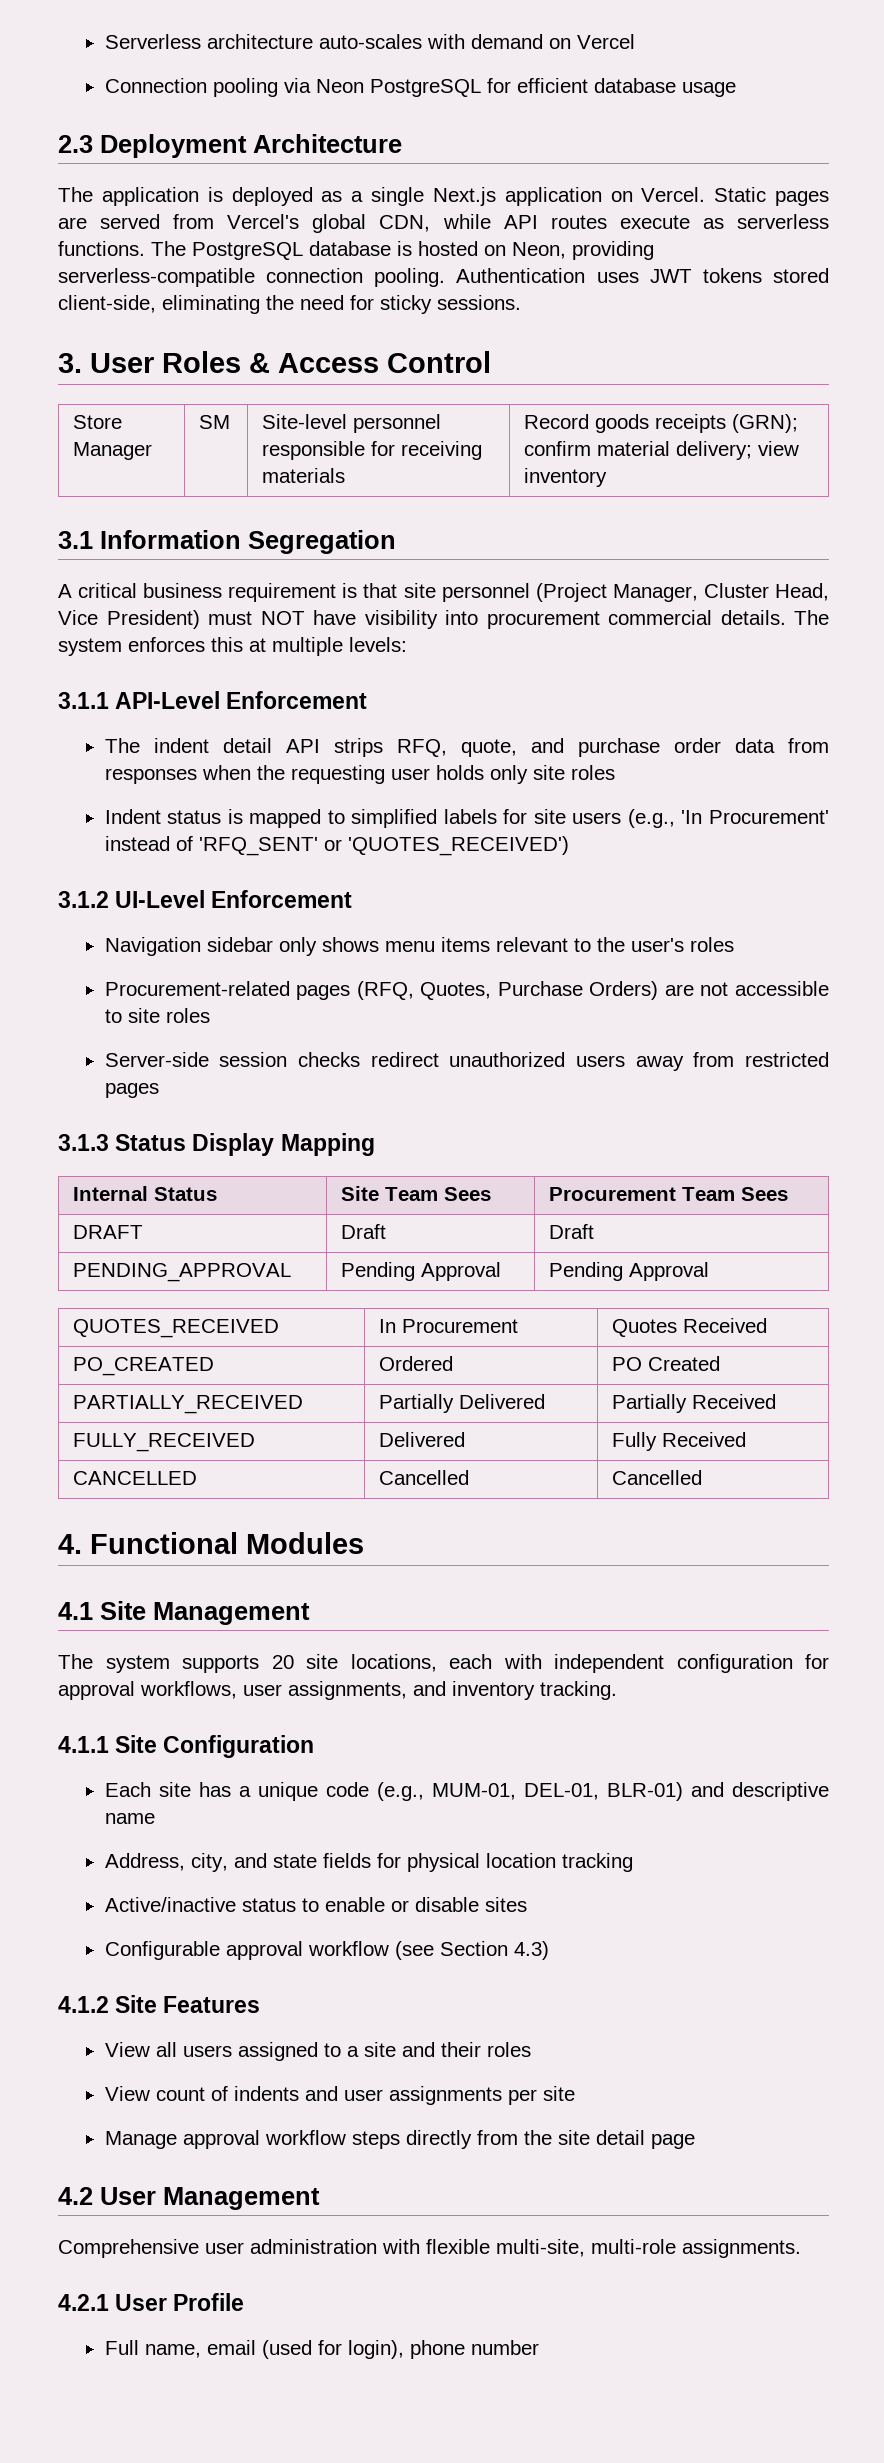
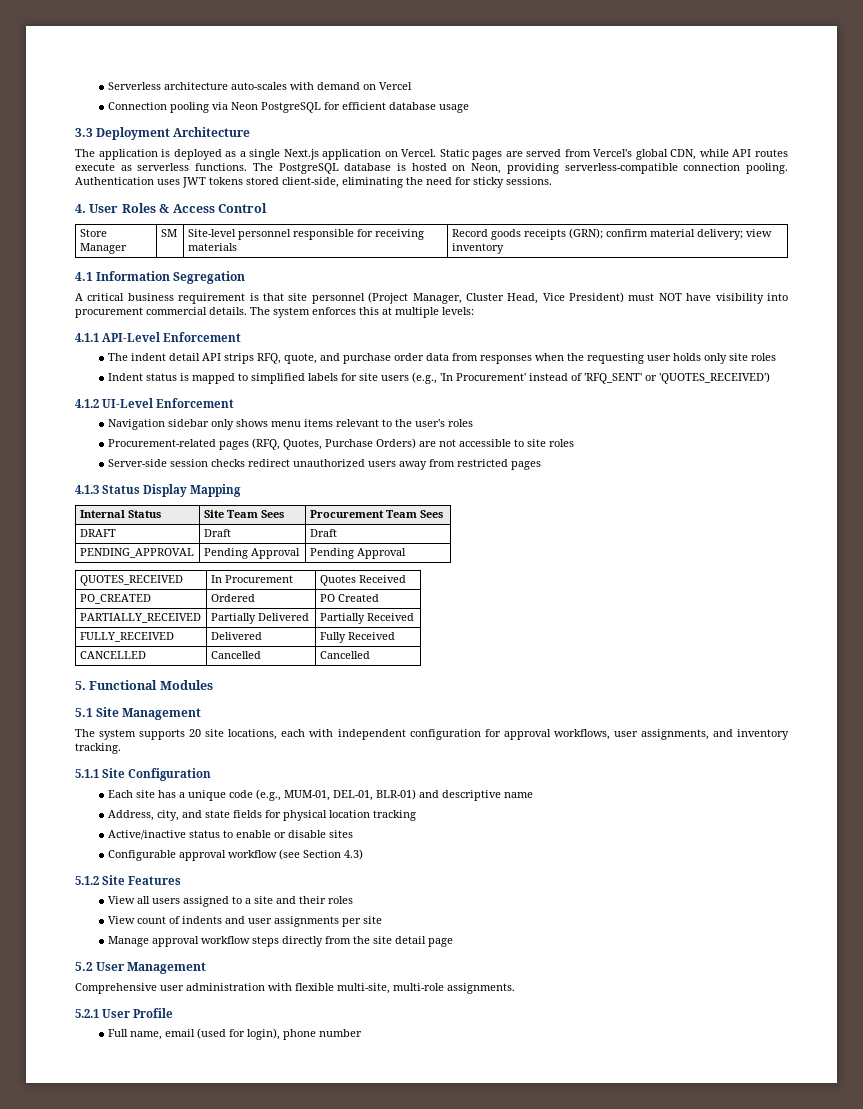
[58,135,93,153] 2.3 -> [75,128,93,137] 3.3
[58,353,82,373] 3. -> [75,204,86,213] 4.
[58,531,93,549] 3.1 -> [75,272,93,281] 4.1
[58,692,109,709] 3.1.1 -> [75,333,99,342] 4.1.1
[58,891,109,908] 3.1.2 -> [75,399,99,408] 4.1.2
[58,1134,109,1151] 3.1.3 -> [75,485,99,494] 4.1.3
[58,1534,82,1554] 4. -> [75,681,86,690] 5.
[58,1602,93,1620] 4.1 -> [75,708,93,717] 5.1
[58,1736,109,1753] 4.1.1 -> [75,769,99,778] 5.1.1
[58,1996,109,2013] 4.1.2 -> [75,876,99,885] 5.1.2
[58,2187,93,2205] 4.2 -> [75,962,93,971] 5.2
[58,2294,109,2311] 4.2.1 -> [75,1009,99,1018] 5.2.1

